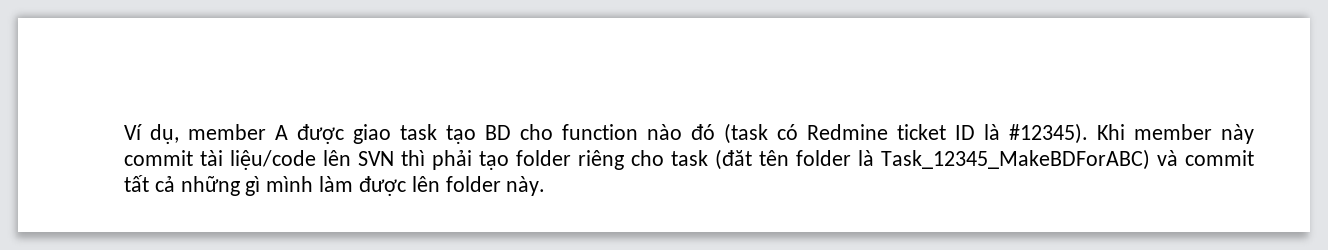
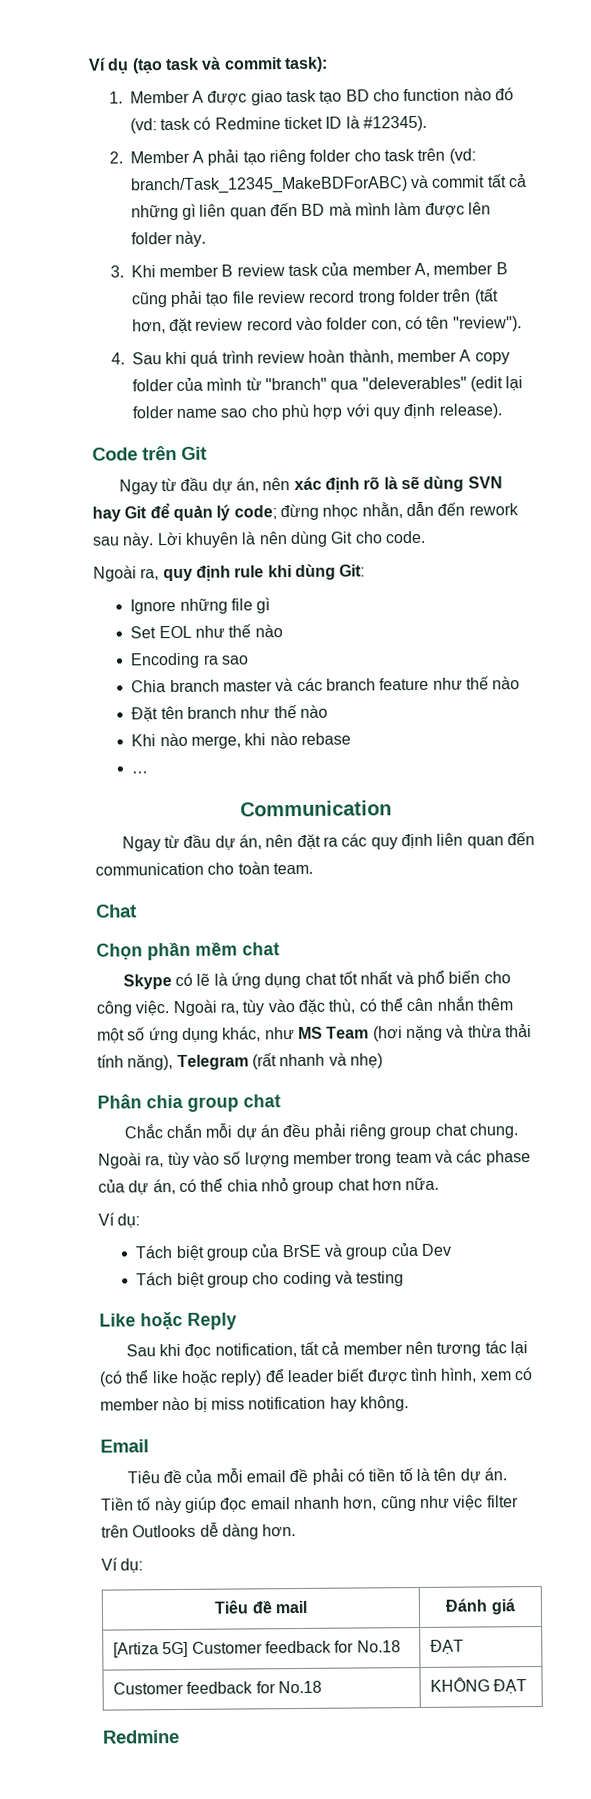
[124,124,267,144] Ví dụ, member -> [88,56,328,74] [108,90,190,104] Ví dụ (tạo task và commit task): // 1. Member
[724,123,769,144] (task -> [129,117,192,134] (vd: task
[1097,124,1255,144] [124,149,1151,170] Khi member này commit tài liệu/code lên SVN thì phải tạo folder riêng cho task (đăt tên folder là Task_12345_MakeBDForABC) -> [108,147,476,166] [129,176,408,195] // 2. Member A phải tạo riêng folder cho task trên (vd: branch/Task_12345_MakeBDForABC)
(261, 186) none -> [199,202,352,220] liên quan đến BD mà
(546, 186) none -> [109,262,508,278] [130,288,499,308] [131,315,522,335] [110,349,510,367] [131,376,524,393] [131,403,502,421] [92,445,207,461] [118,475,503,495] [92,501,519,522] [92,530,426,549] [93,563,366,582] [130,597,271,615] [130,624,283,639] [130,652,250,669] [131,676,521,693] [131,704,329,723] [131,731,352,749] [131,771,149,774] [239,800,392,817] [121,831,535,852] [95,861,313,876] [96,904,137,918] [96,942,280,961] [122,970,511,990] [96,996,513,1017] [97,1024,532,1044] [97,1052,383,1071] [97,1094,281,1112] [123,1123,519,1141] [98,1149,531,1169] [98,1177,440,1196] [98,1212,141,1229] [135,1242,451,1262] [136,1270,405,1289] [99,1311,237,1330] [125,1340,528,1359] [99,1367,533,1387] [100,1395,409,1413] [100,1439,149,1453] [126,1467,507,1485] [101,1494,519,1514] [101,1522,297,1540] [101,1557,144,1574] [214,1600,307,1614] [445,1598,515,1615] [113,1640,401,1658] [430,1639,465,1655] [113,1680,323,1695] [430,1677,528,1695] [102,1730,180,1744] // 3. Khi member B review task của member A, member B cũng phải tạo file review record trong folder trên (tất hơn, đặt review record vào folder con, có tên "review"). // 4. Sau khi quá trình review hoàn thành, member A copy folder của mình từ "branch" qua "deleverables" (edit lại folder name sao cho phù hợp với quy định release). // Code trên Git // Ngay từ đầu dự án, nên xác định rõ là sẽ dùng SVN hay Git để quản lý code; đừng nhọc nhằn, dẫn đến rework sau này. Lời khuyên là nên dùng Git cho code. // Ngoài ra, quy định rule khi dùng Git: // Ignore những file gì // Set EOL như thế nào // Encoding ra sao // Chia branch master và các branch feature như thế nào // Đặt tên branch như thế nào // Khi nào merge, khi nào rebase // … // Communication // Ngay từ đầu dự án, nên đặt ra các quy định liên quan đến communication cho toàn team. // Chat // Chọn phần mềm chat // Skype có lẽ là ứng dụng chat tốt nhất và phổ biến cho công việc. Ngoài ra, tùy vào đặc thù, có thể cân nhắn thêm một số ứng dụng khác, như MS Team (hơi nặng và thừa thải tính năng), Telegram (rất nhanh và nhẹ) // Phân chia group chat // Chắc chắn mỗi dự án đều phải riêng group chat chung. Ngoài ra, tùy vào số lượng member trong team và các phase của dự án, có thể chia nhỏ group chat hơn nữa. // Ví dụ: // Tách biệt group của BrSE và group của Dev // Tách biệt group cho coding và testing // Like hoặc Reply // Sau khi đọc notification, tất cả member nên tương tác lại (có thể like hoặc reply) để leader biết được tình hình, xem có member nào bị miss notification hay không. // Email // Tiêu đề của mỗi email đề phải có tiền tố là tên dự án. Tiền tố này giúp đọc email nhanh hơn, cũng như việc filter trên Outlooks dễ dàng hơn. // Ví dụ: // Tiêu đề mail | Đánh giá // [Artiza 5G] Customer feedback for No.18 | ĐẠT // Customer feedback for No.18 | KHÔNG ĐẠT // Redmine

